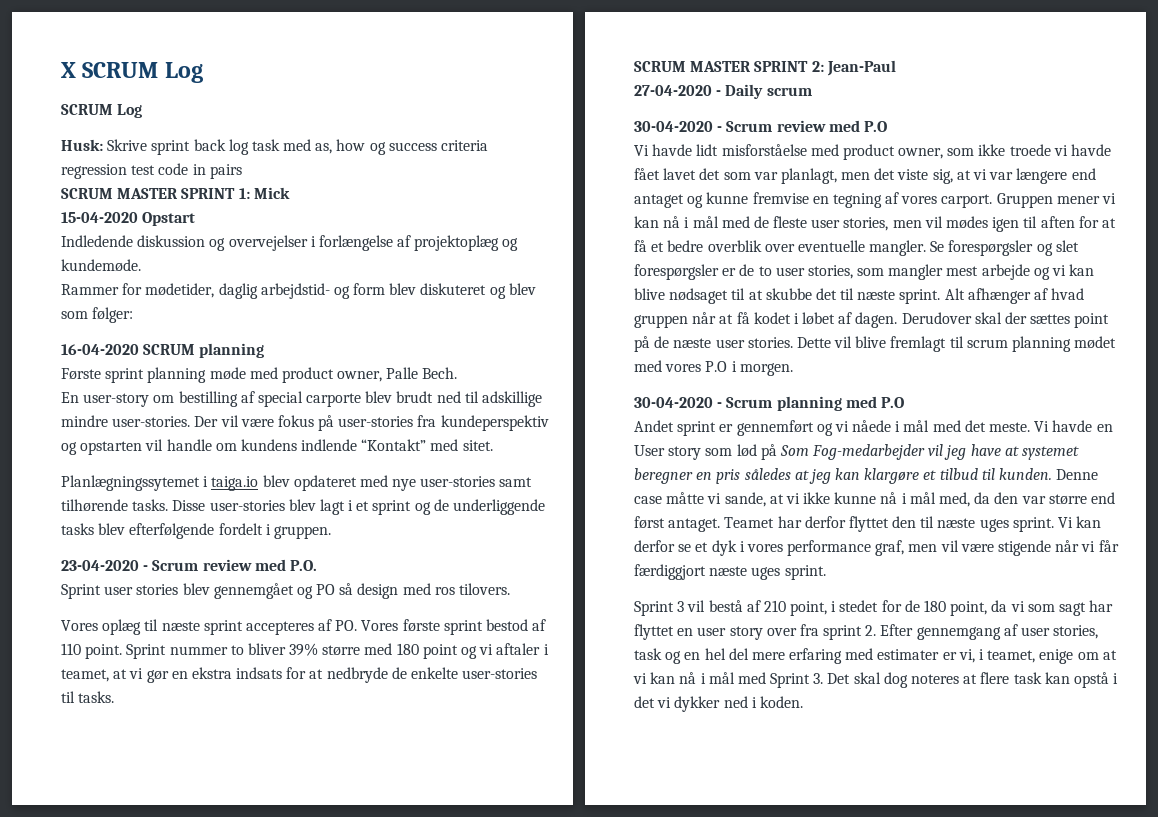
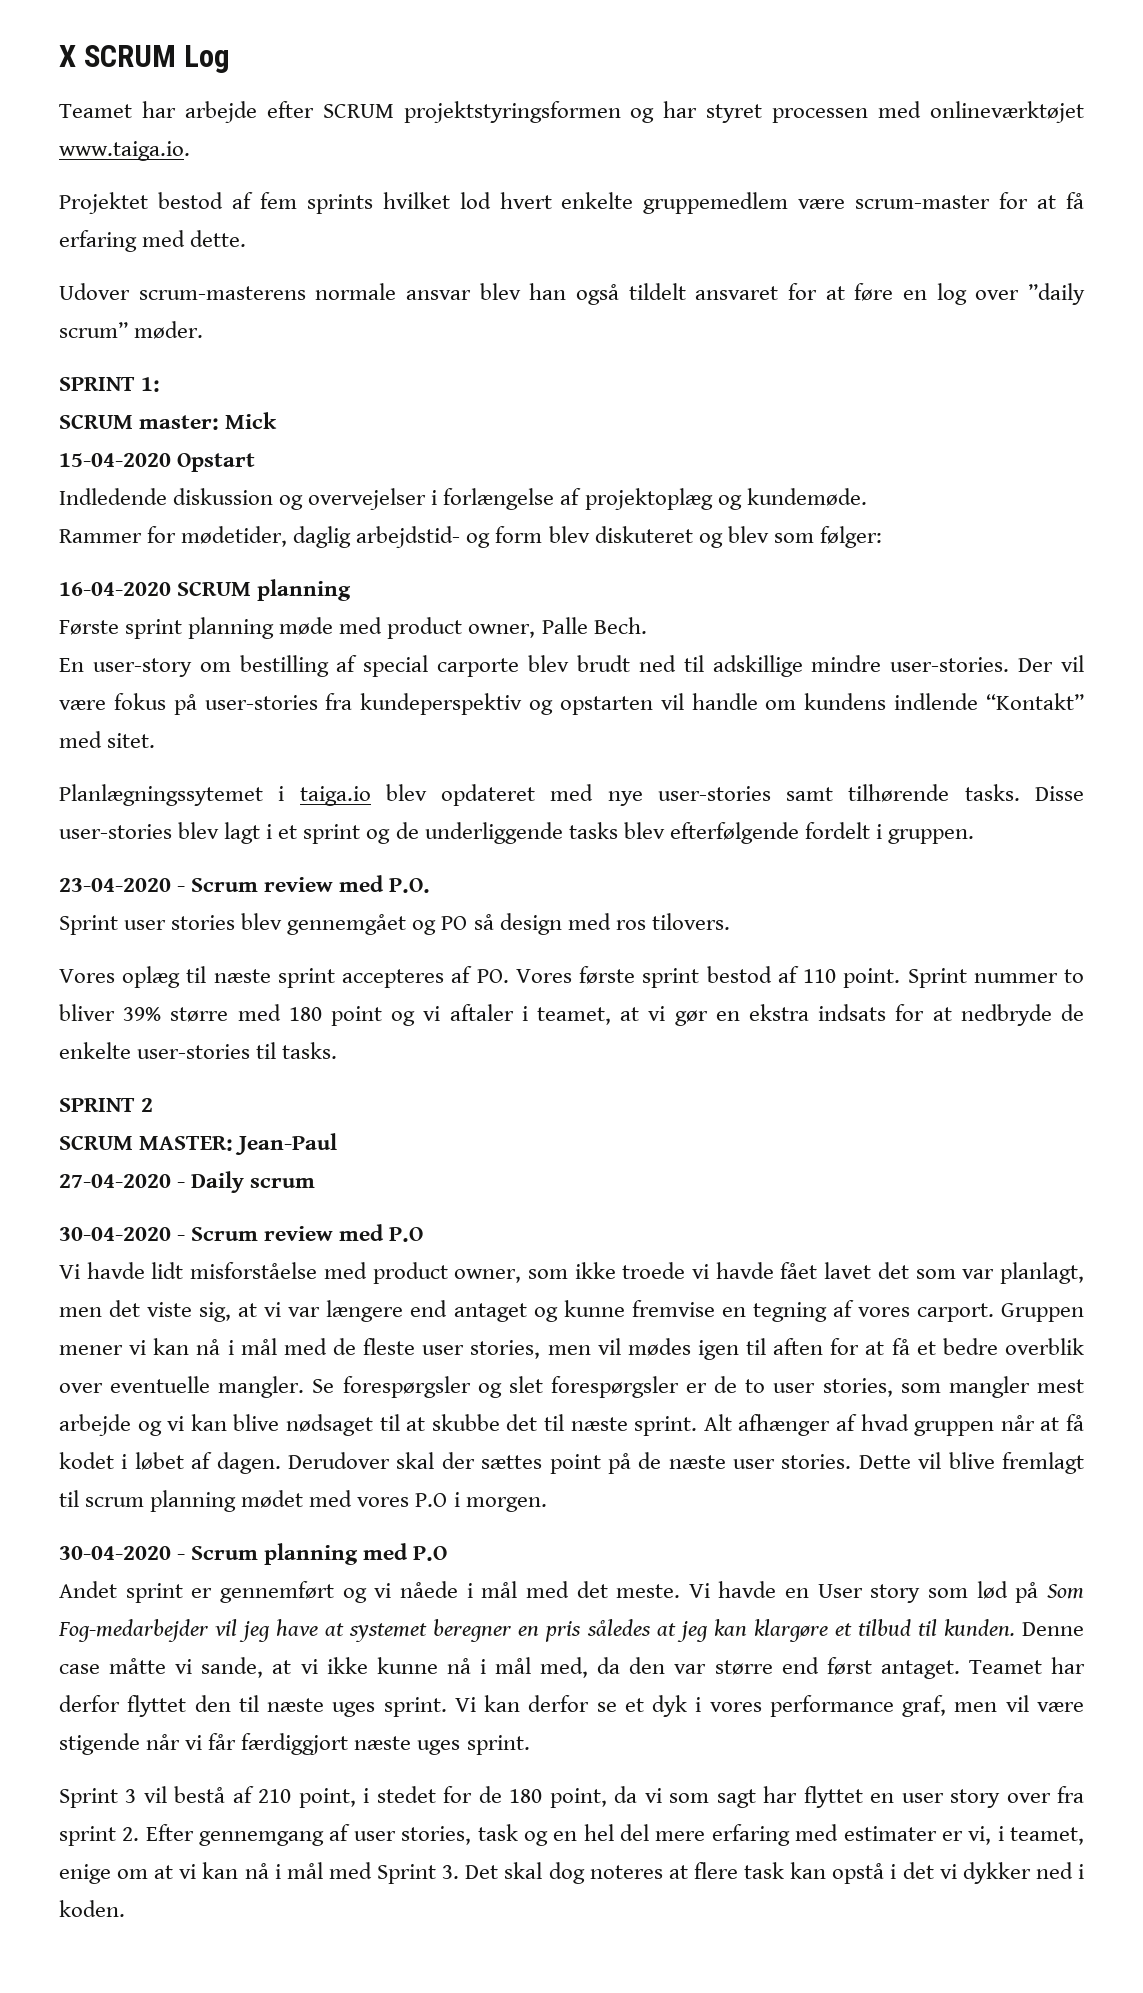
[61,104,143,118] [61,139,489,155] [61,163,242,179] [61,188,250,199] SCRUM Log // Husk: Skrive sprint back log task med as, how og success criteria regression test code in pairs // SCRUM MASTER SPRINT 1: -> [59,101,1084,123] [59,141,190,161] [59,192,1085,214] [59,230,247,252] [59,283,1085,305] [59,321,204,339] [59,377,161,392] [59,414,220,430] Teamet har arbejde efter SCRUM projektstyringsformen og har styret processen med onlineværktøjet www.taiga.io. // Projektet bestod af fem sprints hvilket lod hvert enkelte gruppemedlem være scrum-master for at få erfaring med dette. // Udover scrum-masterens normale ansvar blev han også tildelt ansvaret for at føre en log over ”daily scrum” møder. // SPRINT 1: // SCRUM master:
[634,61,824,72] // SCRUM MASTER SPRINT 2: -> [59,1098,154,1112] [59,1135,234,1151] // SPRINT 2 // SCRUM MASTER:

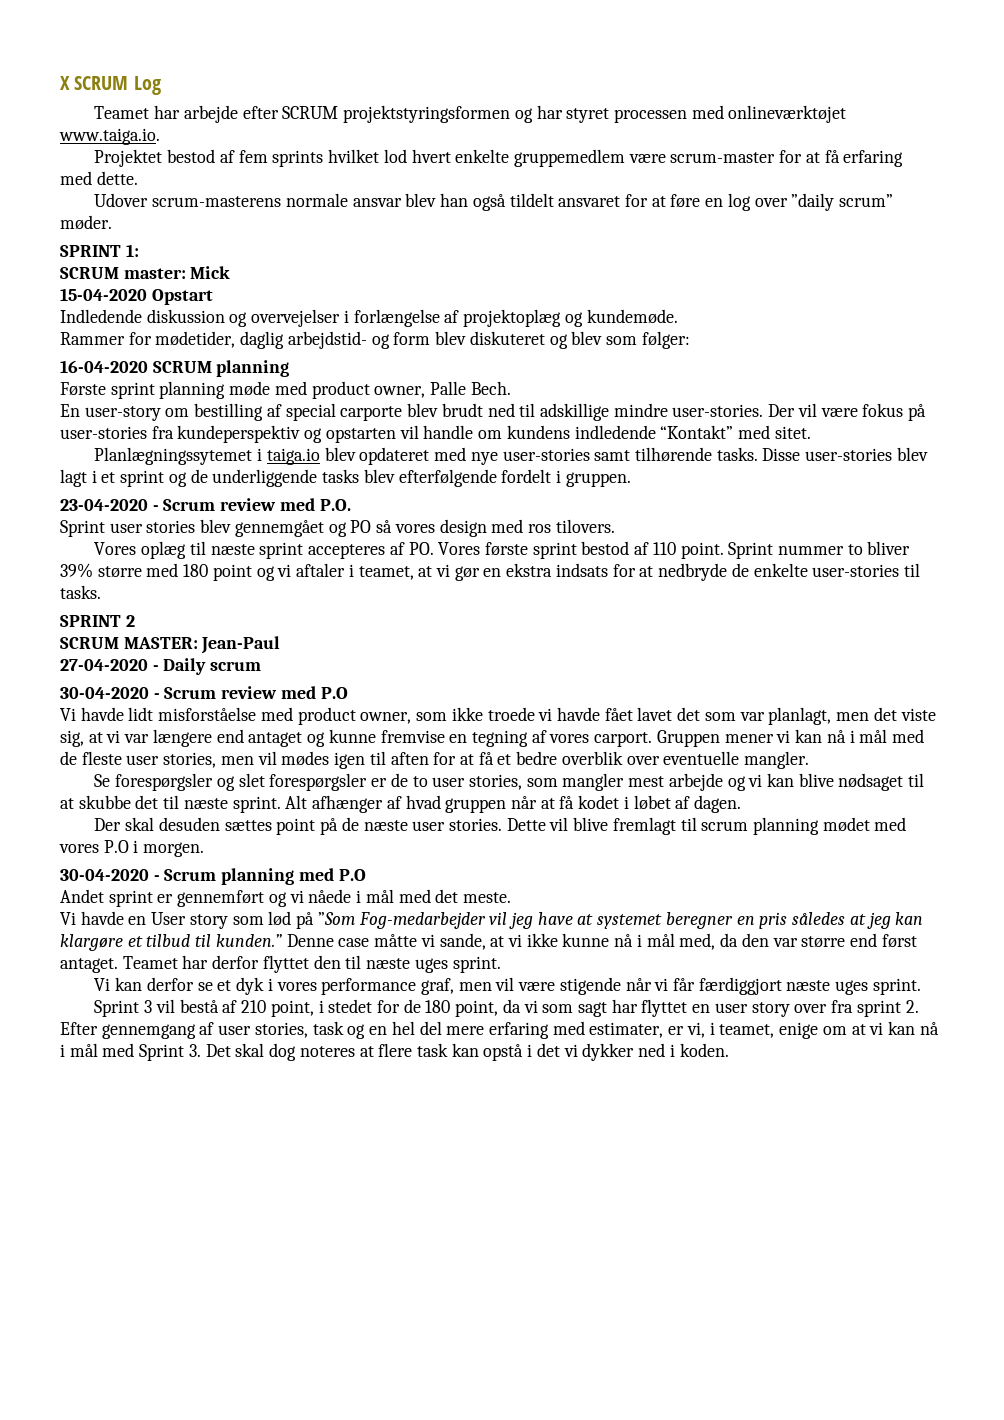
[894,693,979,710] indlende -> [574,425,656,439] indledende
(494, 922) none -> [394,524,435,533] vores
(305, 1387) none -> (810, 760) //
[287,1452,475,1469] Derudover skal der -> [94,817,220,831] // Der skal desuden
(681, 1591) none -> (511, 897) //
[1046,1584,1084,1599] Som -> [317,912,355,925] ”Som
[943,1619,1015,1636] kunden. -> [215,934,282,947] kunden.”
(447, 1707) none -> (501, 964) //
[843,1826,937,1841] estimater -> [589,1022,664,1038] estimater,

